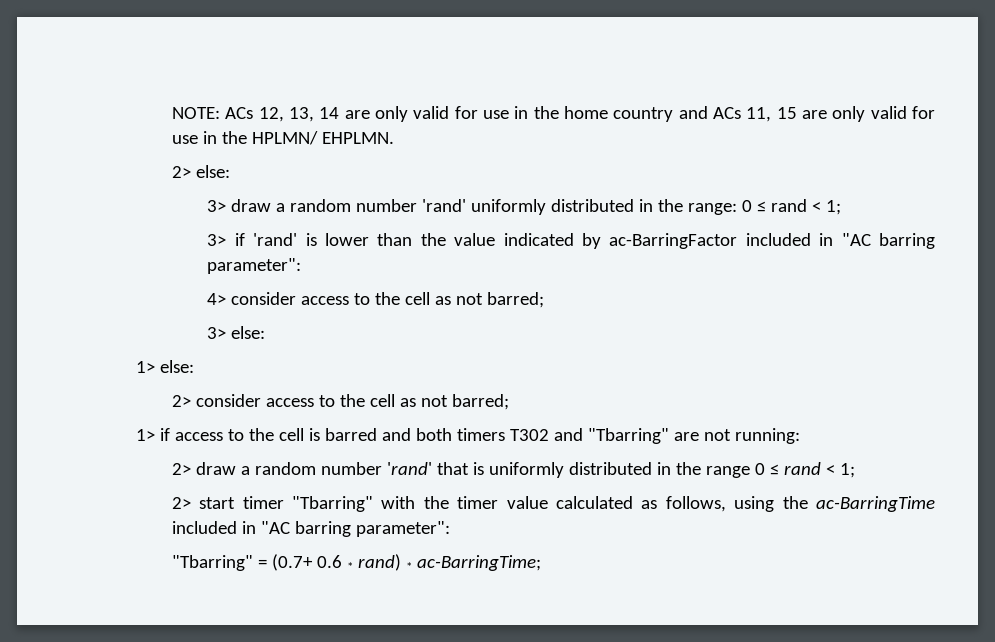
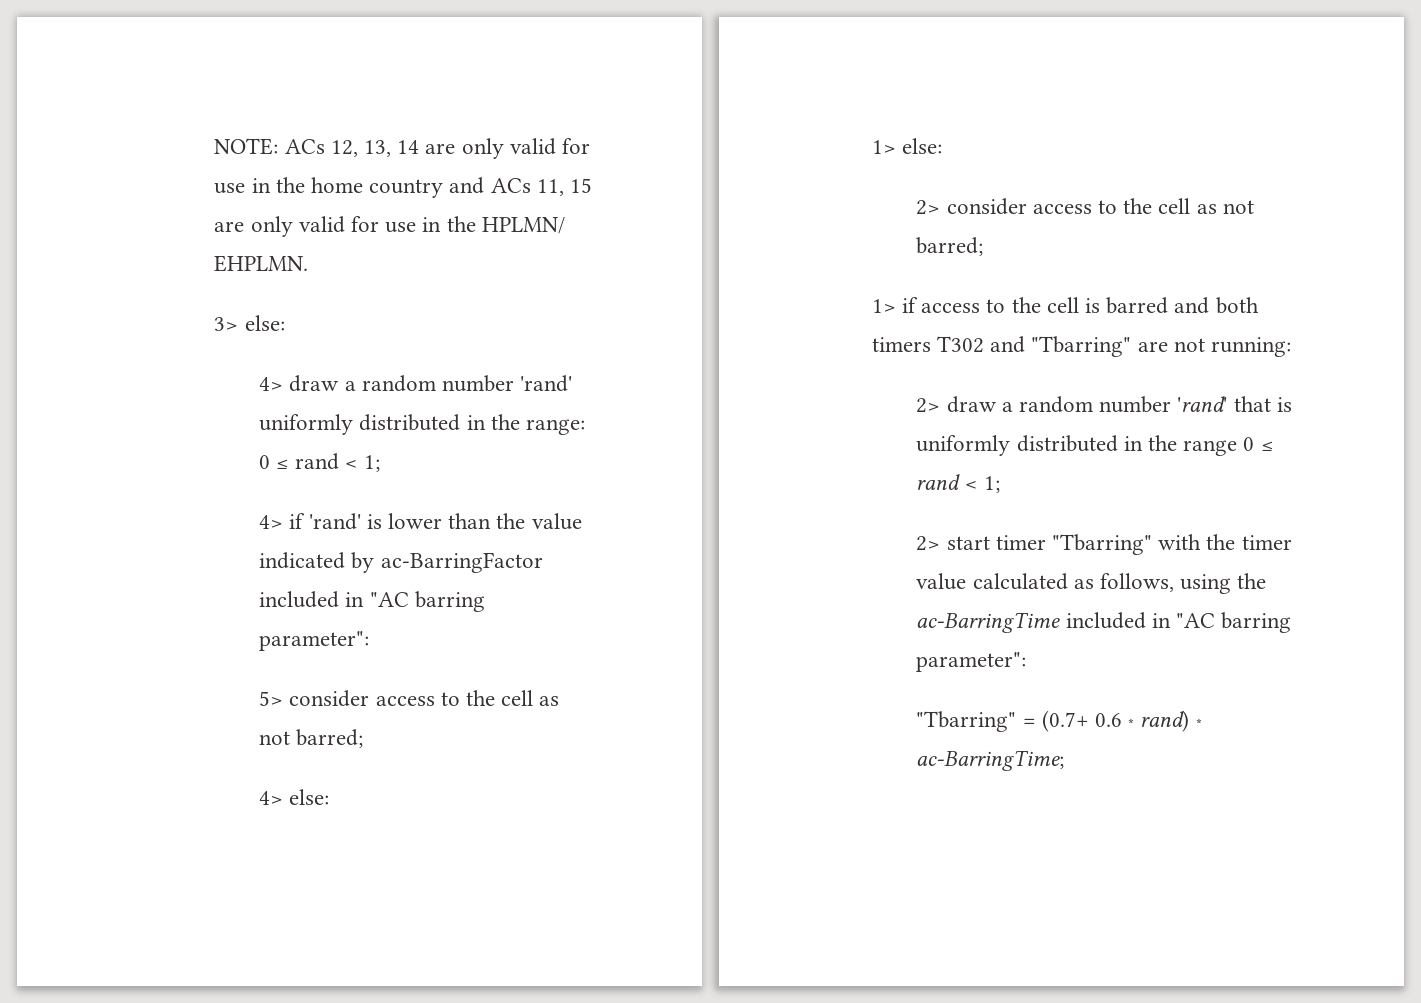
[171,165,230,178] [207,200,227,212] 2> else: // 3> -> [214,315,285,331] [259,377,284,391] 3> else: // 4>
[207,234,227,246] 3> -> [259,515,284,529] 4>
[207,292,545,308] [207,327,227,339] 4> consider access to the cell as not barred; // 3> -> [259,690,560,707] [259,729,364,748] [259,791,284,805] 5> consider access to the cell as not barred; // 4>

